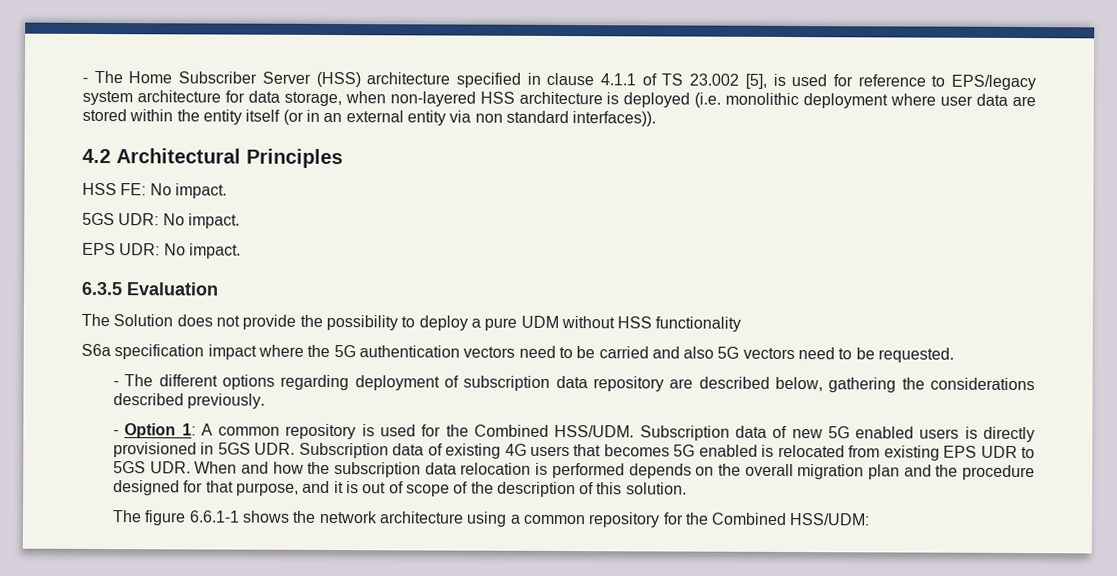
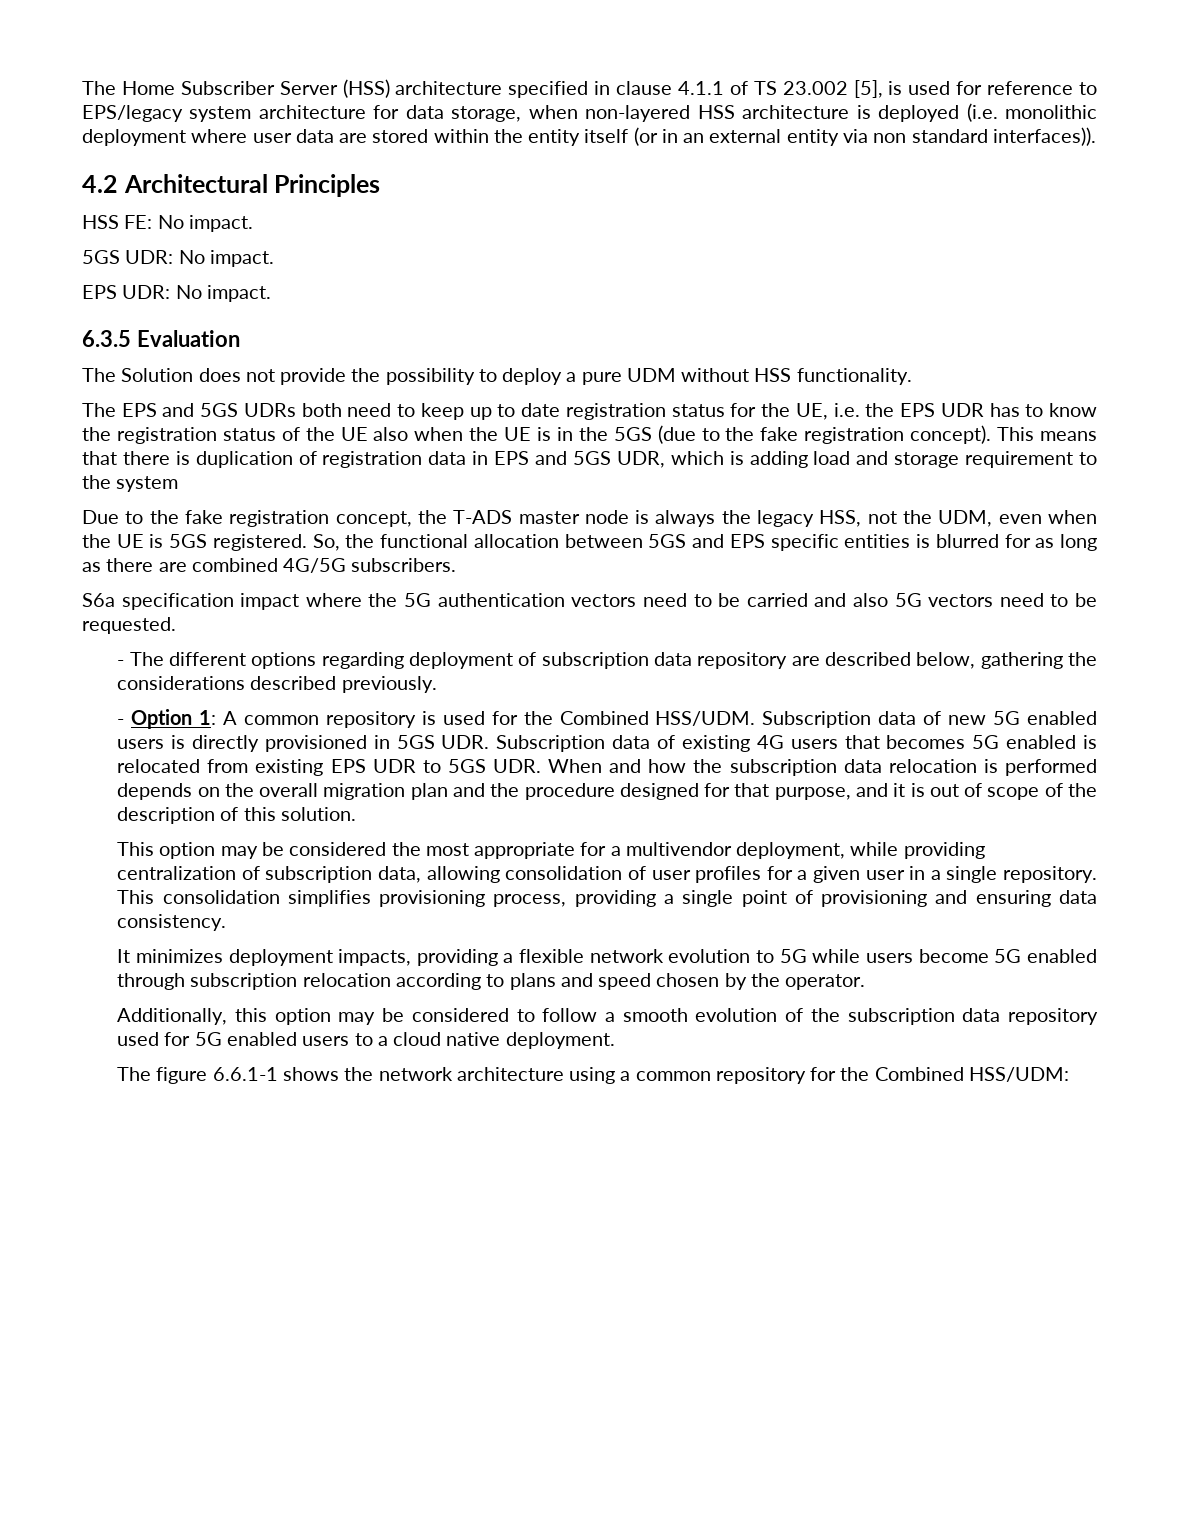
[82,77,88,83] - -> (82, 88) none
[655,316,742,332] functionality -> [796,368,912,385] [82,403,1098,420] [82,425,1098,444] [82,451,1098,468] [82,475,179,492] [82,510,1097,527] [82,534,1097,551] [82,558,457,573] functionality. // The EPS and 5GS UDRs both need to keep up to date registration status for the UE, i.e. the EPS UDR has to know the registration status of the UE also when the UE is in the 5GS (due to the fake registration concept). This means that there is duplication of registration data in EPS and 5GS UDR, which is adding load and storage requirement to the system // Due to the fake registration concept, the T-ADS master node is always the legacy HSS, not the UDM, even when the UE is 5GS registered. So, the functional allocation between 5GS and EPS specific entities is blurred for as long as there are combined 4G/5G subscribers.
(687, 488) none -> [117,842,985,859] [117,866,1097,883] [117,890,1097,907] [117,914,227,931] [117,949,1097,966] [117,973,866,990] [117,1008,1098,1025] [117,1032,615,1049] // This option may be considered the most appropriate for a multivendor deployment, while providing centralization of subscription data, allowing consolidation of user profiles for a given user in a single repository. This consolidation simplifies provisioning process, providing a single point of provisioning and ensuring data consistency. // It minimizes deployment impacts, providing a flexible network evolution to 5G while users become 5G enabled through subscription relocation according to plans and speed chosen by the operator. // Additionally, this option may be considered to follow a smooth evolution of the subscription data repository used for 5G enabled users to a cloud native deployment.

